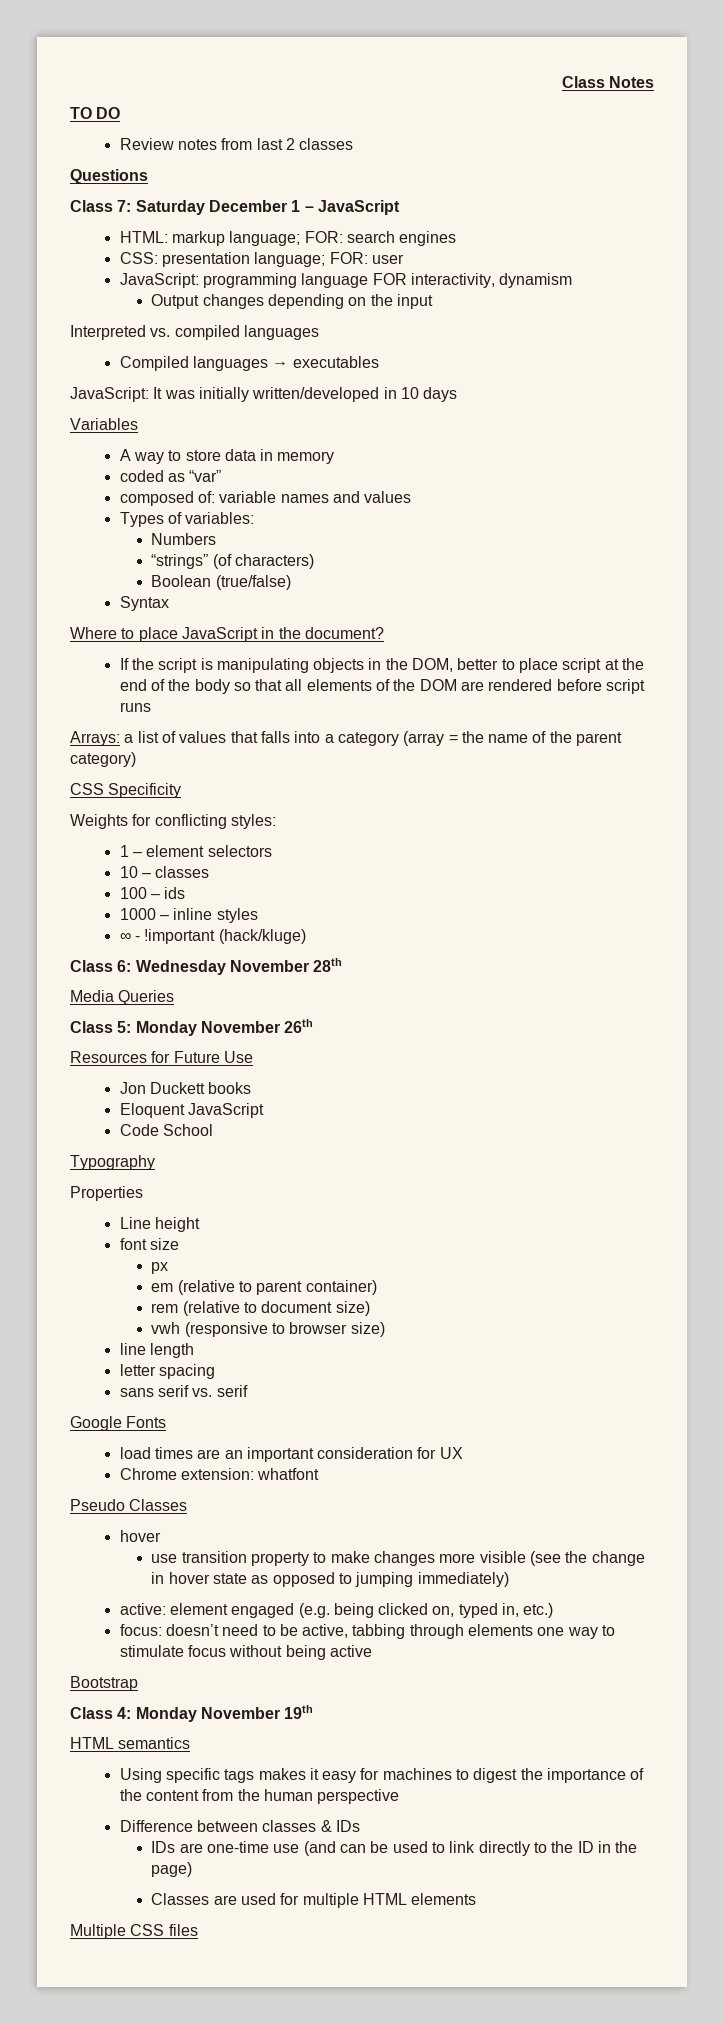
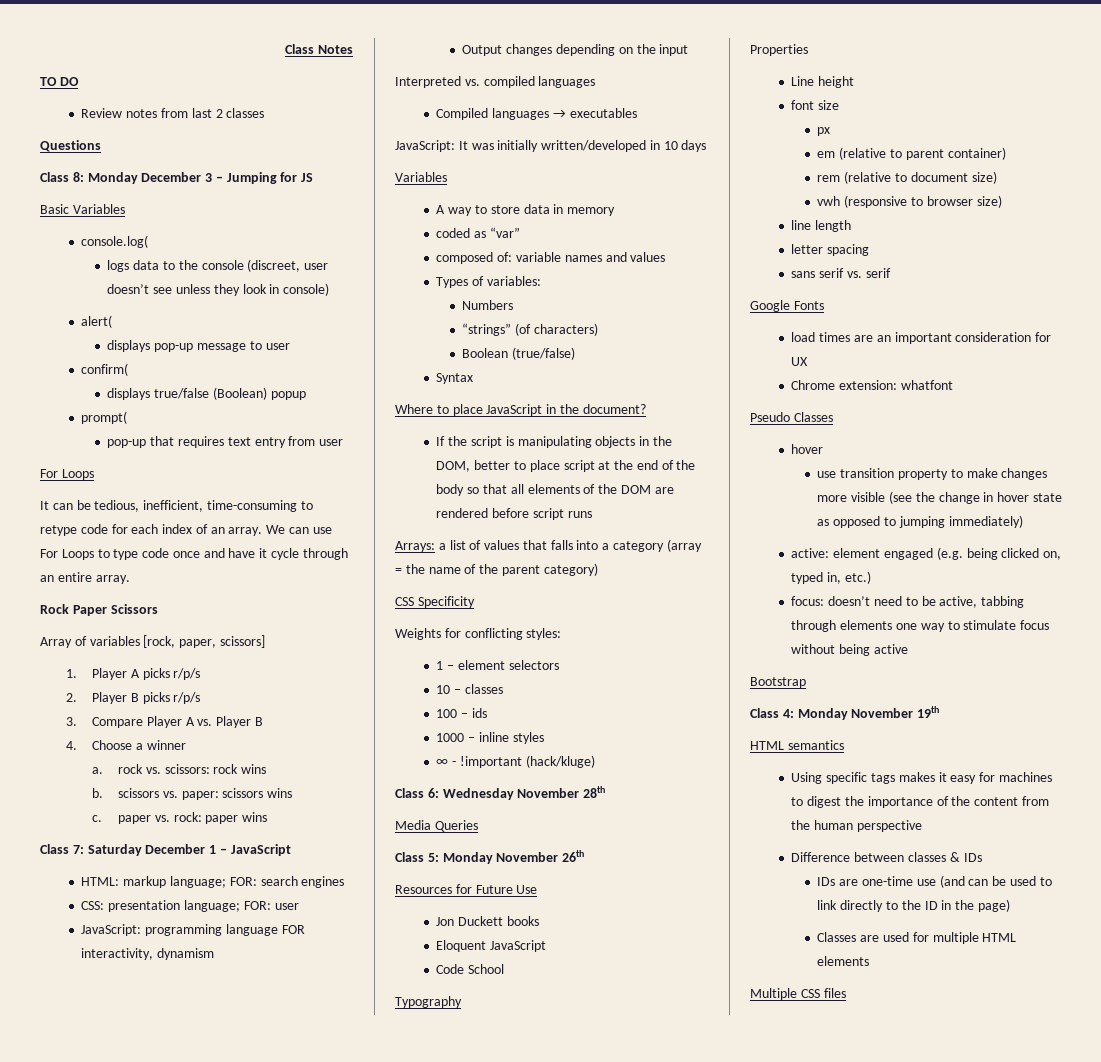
(148, 176) none -> [40,172,314,184] [40,204,125,214] [81,235,149,248] [107,259,329,272] [107,283,330,296] [81,315,113,328] [107,340,290,352] [81,363,129,376] [107,387,306,400] [81,411,128,424] [107,436,344,448] [40,469,94,480] [40,500,313,512] [40,524,332,536] [40,548,348,560] [40,572,130,584] [40,604,158,616] [40,635,265,648] [66,668,201,680] [66,692,201,704] [66,716,263,728] [66,740,186,750] [92,764,267,774] [92,788,293,800] [92,812,268,824] // Class 8: Monday December 3 – Jumping for JS // Basic Variables // console.log( // logs data to the console (discreet, user doesn’t see unless they look in console) // alert( // displays pop-up message to user // confirm( // displays true/false (Boolean) popup // prompt( // pop-up that requires text entry from user // For Loops // It can be tedious, inefficient, time-consuming to retype code for each index of an array. We can use For Loops to type code once and have it cycle through an entire array. // Rock Paper Scissors // Array of variables [rock, paper, scissors] // 1. Player A picks r/p/s // 2. Player B picks r/p/s // 3. Compare Player A vs. Player B // 4. Choose a winner // a. rock vs. scissors: rock wins // b. scissors vs. paper: scissors wins // c. paper vs. rock: paper wins

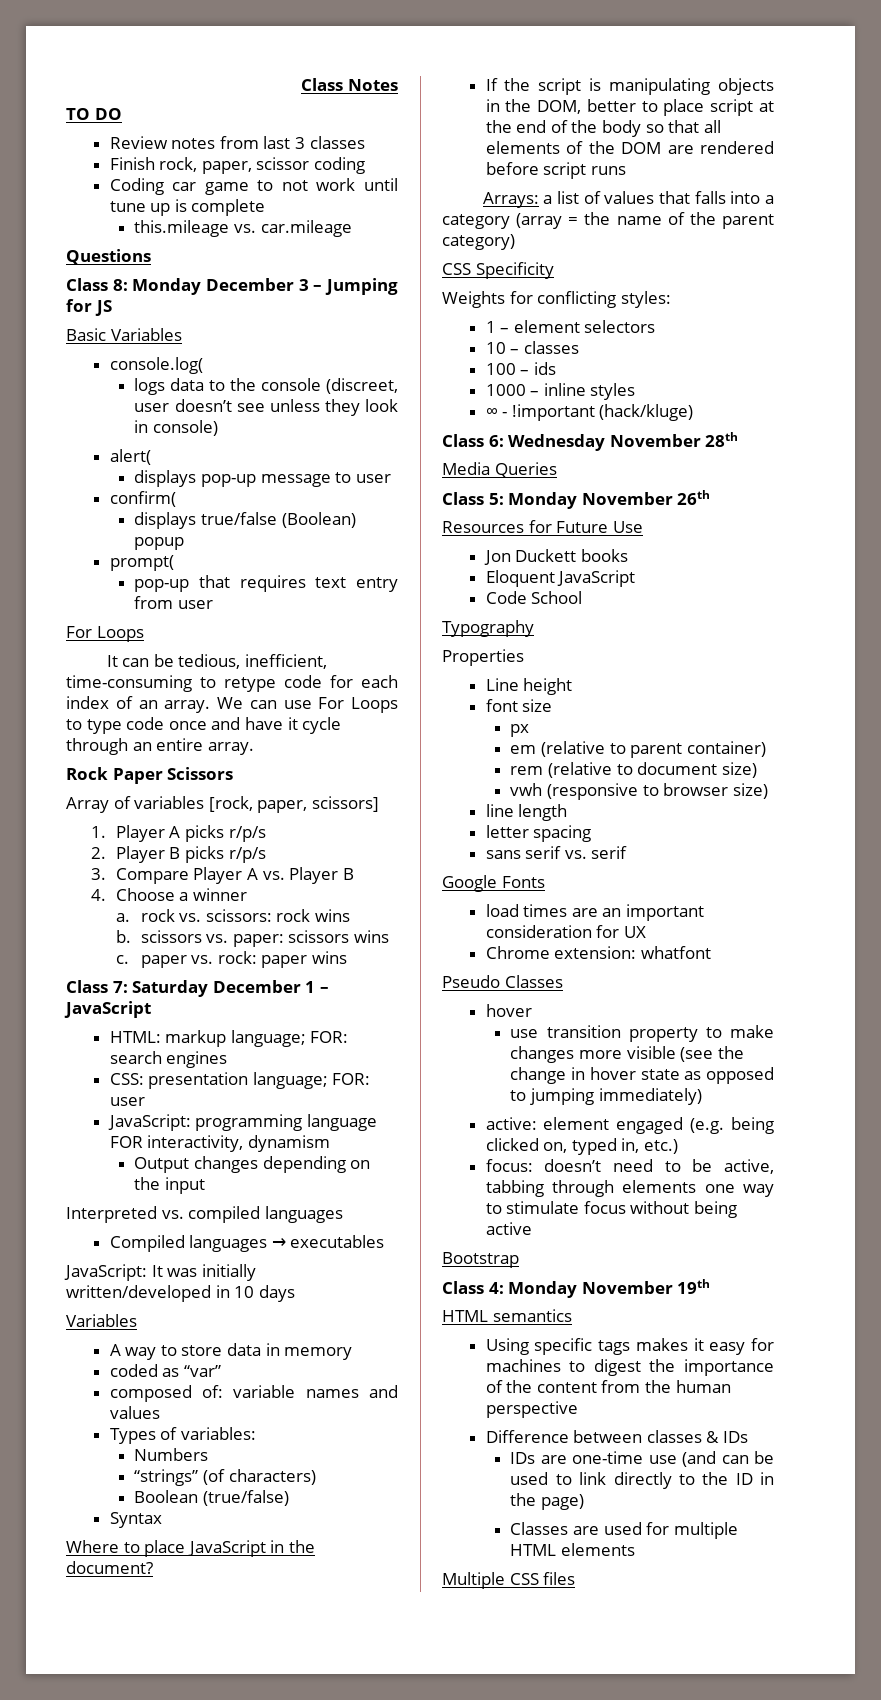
[215,108,265,118] 2 classes -> [294,136,365,149] [109,157,365,174] [109,178,399,195] [109,199,266,216] [134,220,352,237] 3 classes // Finish rock, paper, scissor coding // Coding car game to not work until tune up is complete // this.mileage vs. car.mileage

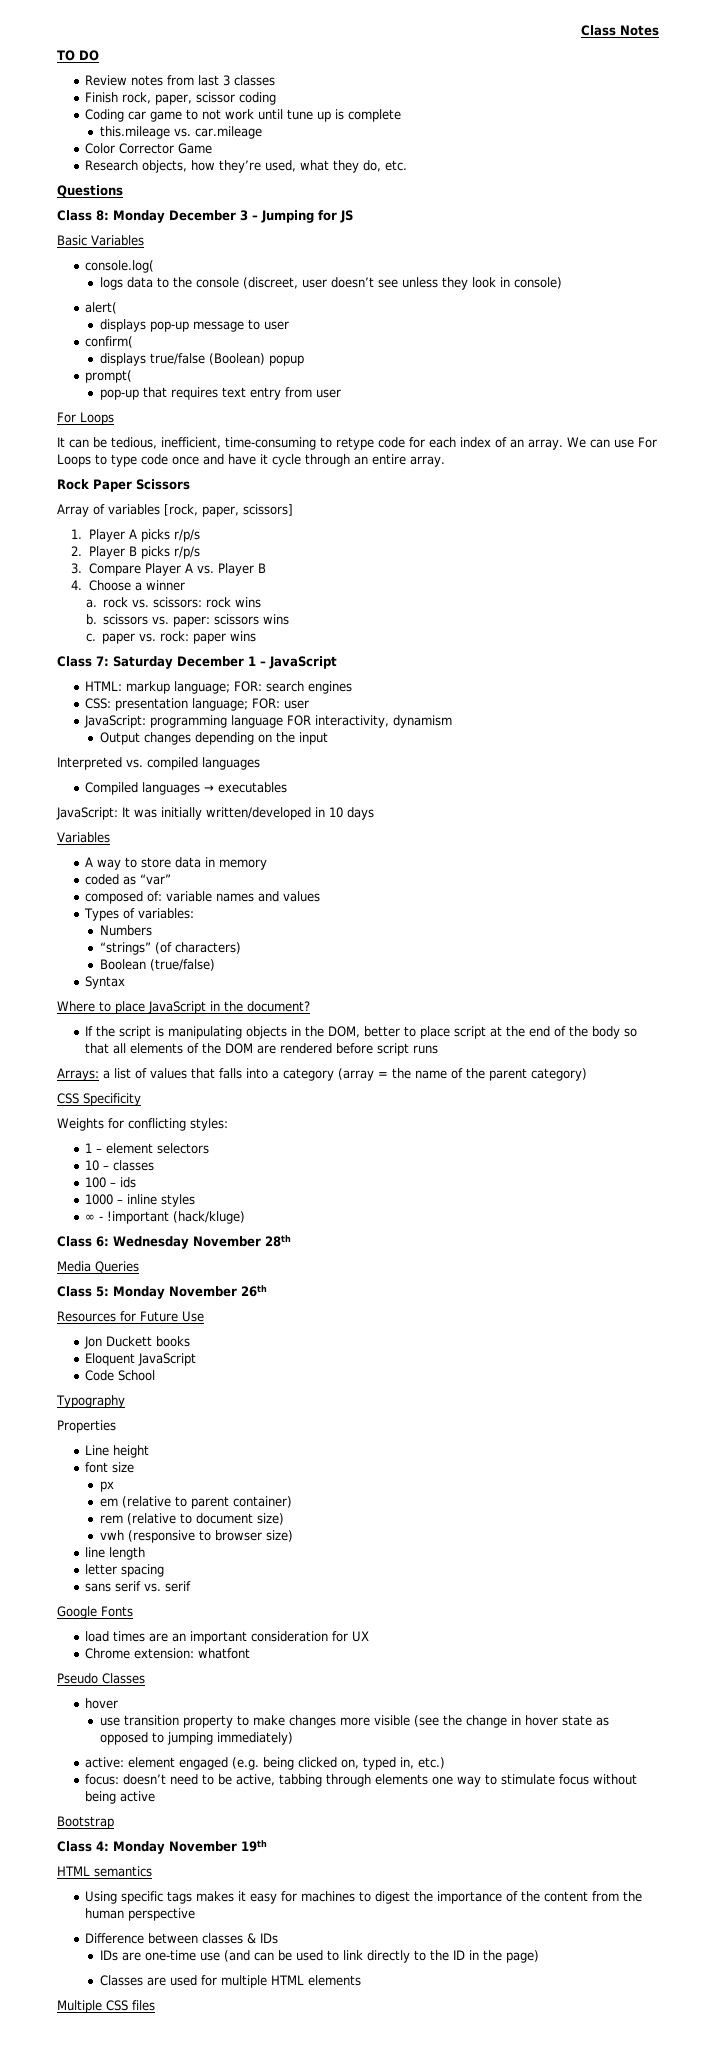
(352, 228) none -> [85,143,213,154] [85,160,408,173] // Color Corrector Game // Research objects, how they’re used, what they do, etc.

